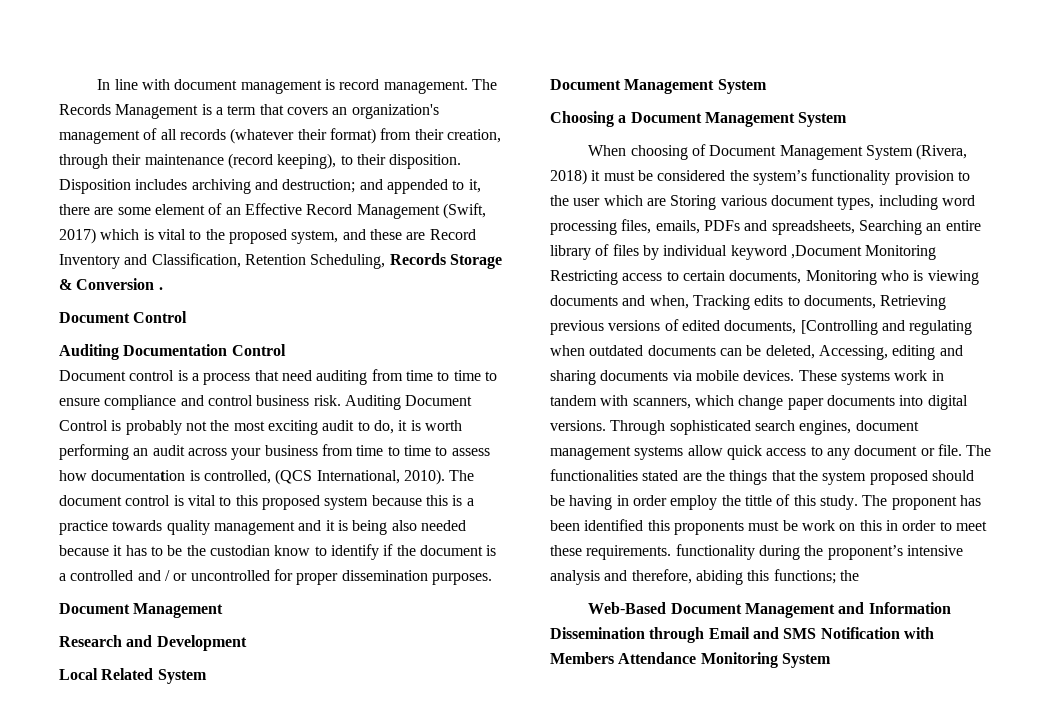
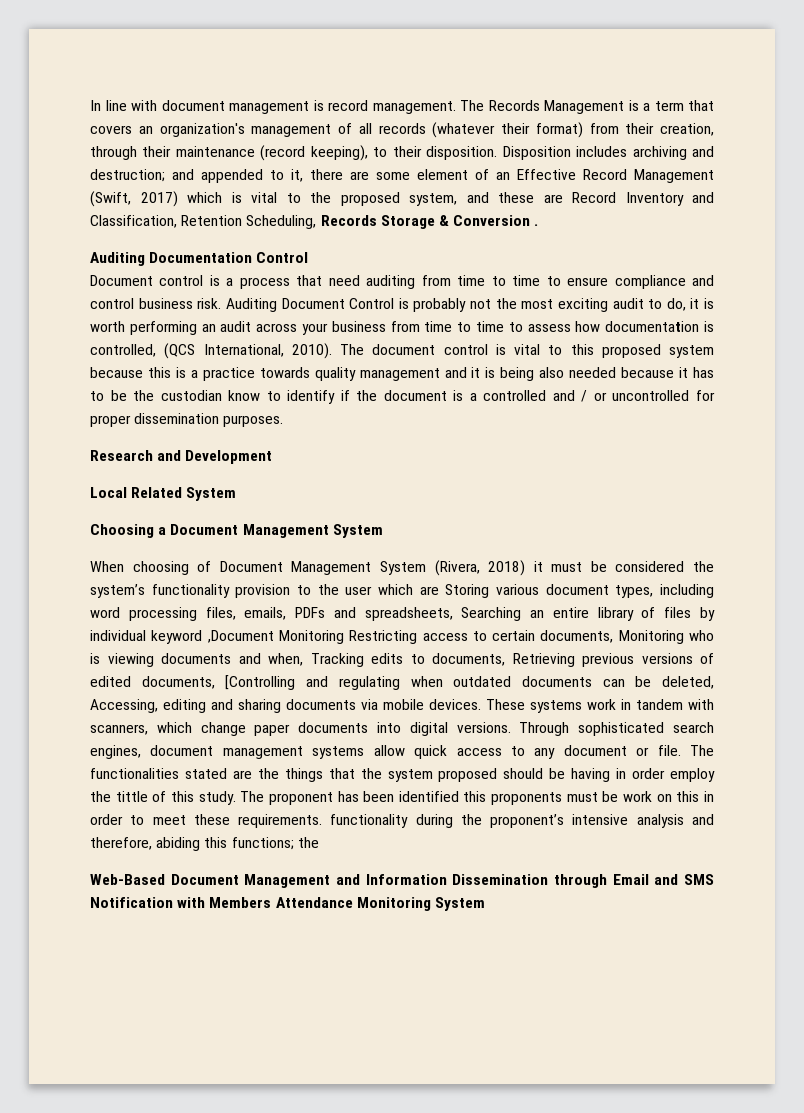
[59,311,188,323] // Document Control -> (539, 225) none
[59,603,224,618] // Document Management -> (284, 421) none
[550,79,767,94] // Document Management System -> (237, 494) none

